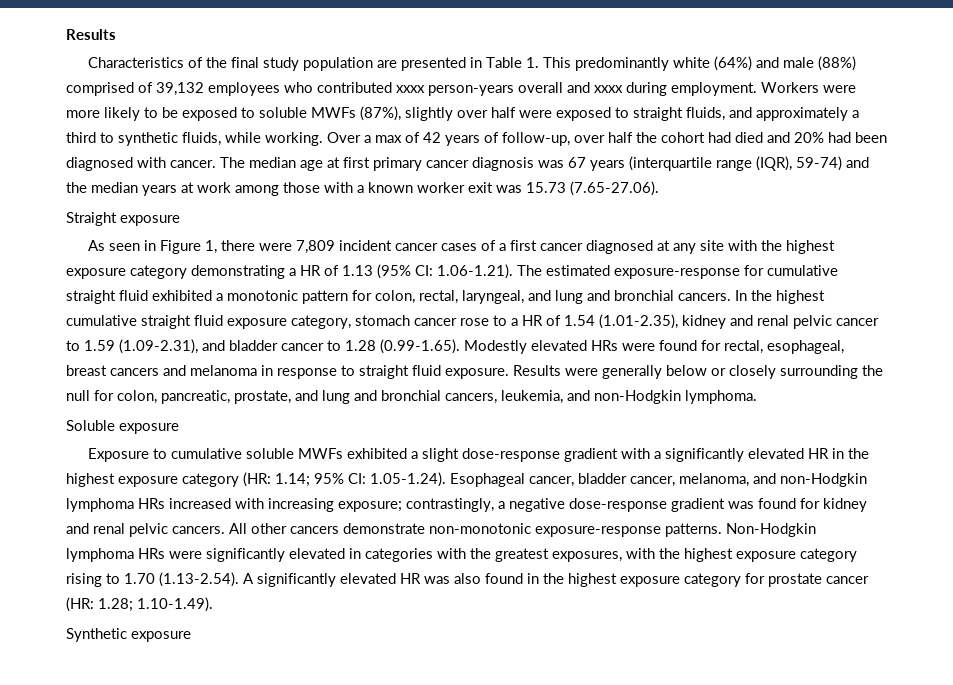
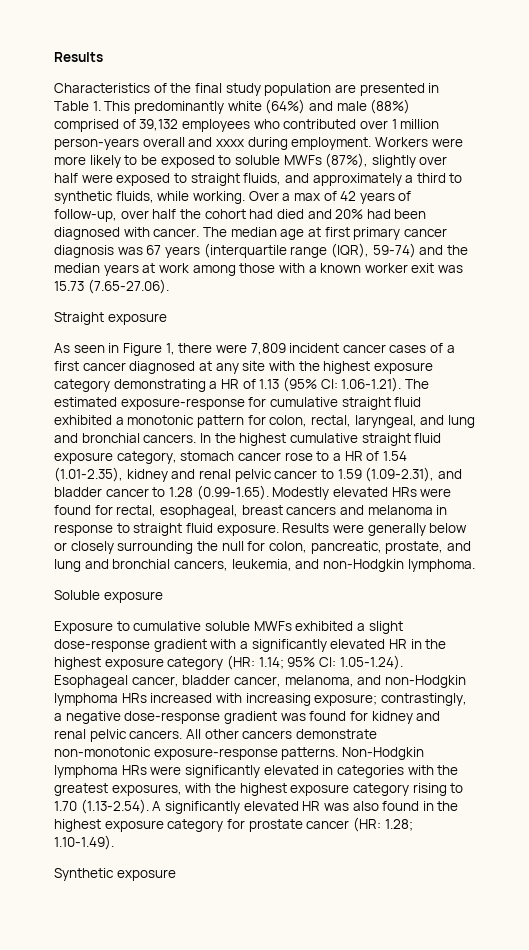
[396,85,425,93] xxxx -> [359,119,440,129] over 1 million

